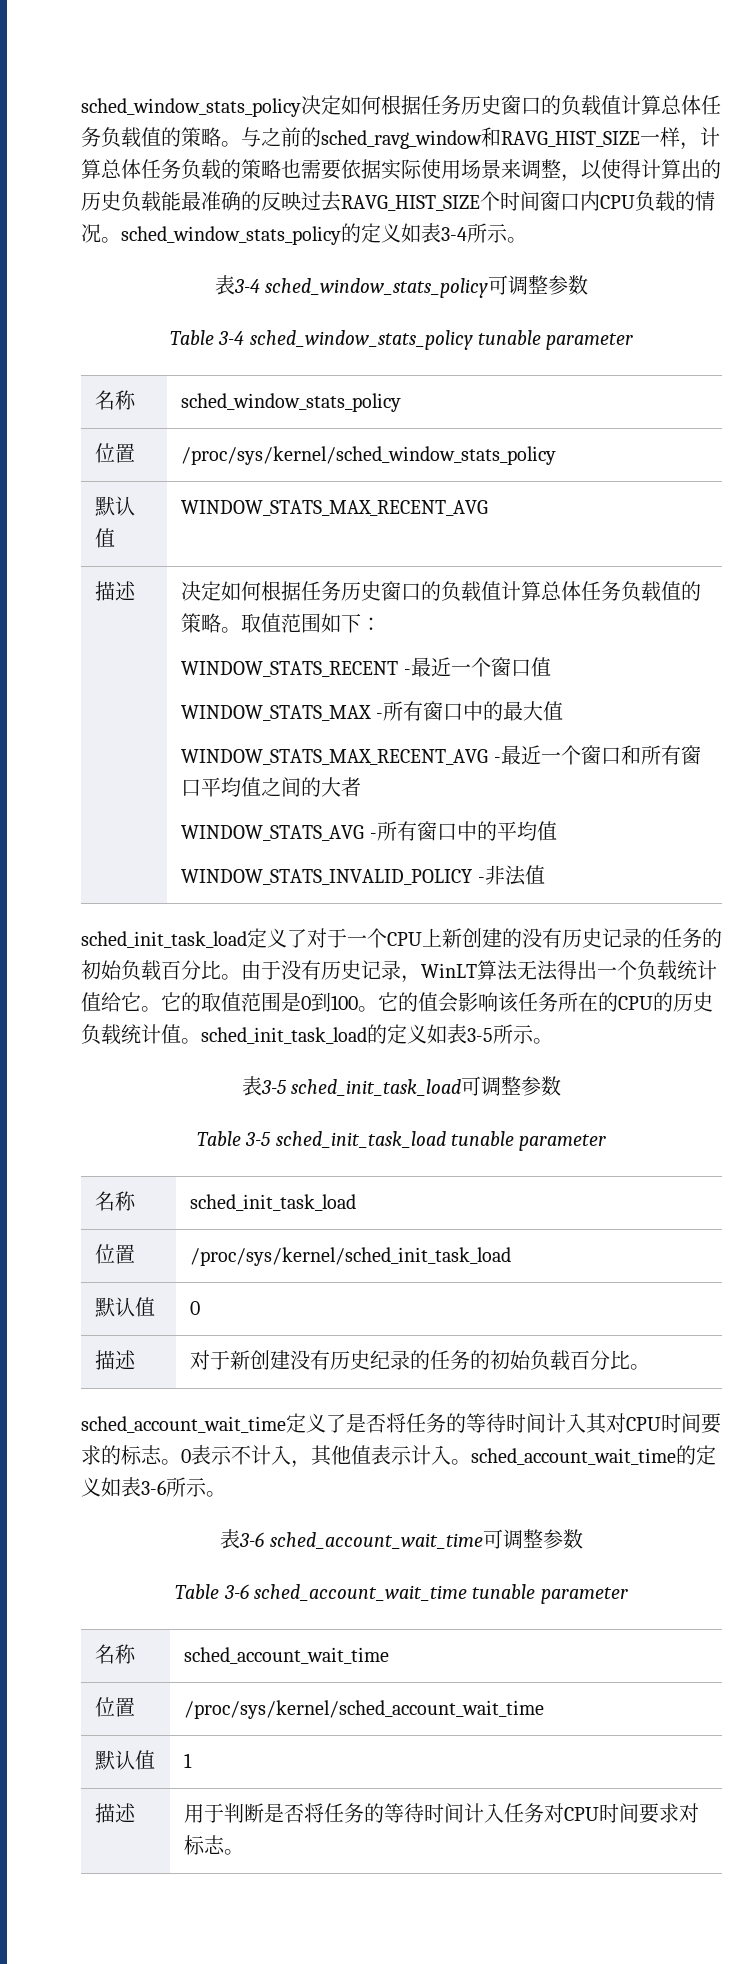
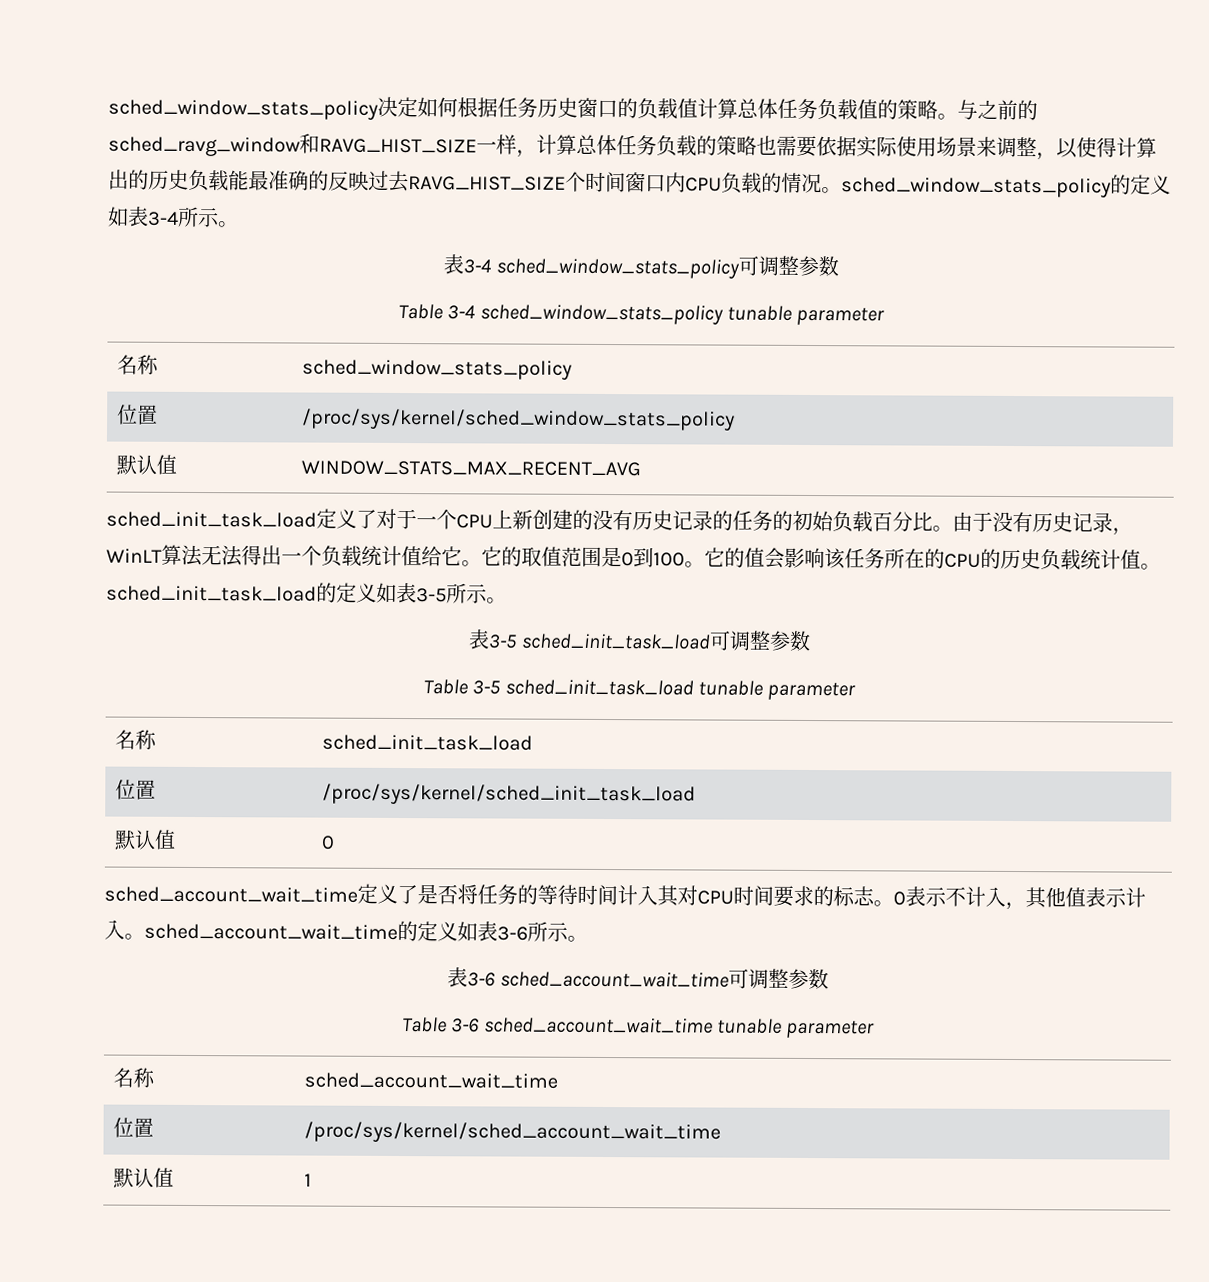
[95,581,137,601] [181,581,702,602] [181,613,382,633] [181,657,551,677] [181,701,563,721] [181,745,701,765] [181,777,362,797] [181,821,557,841] [181,865,545,886] // 描述 | 决定如何根据任务历史窗口的负载值计算总体任务负载值的策略。取值范围如下： // WINDOW_STATS_RECENT -最近一个窗口值 // WINDOW_STATS_MAX -所有窗口中的最大值 // WINDOW_STATS_MAX_RECENT_AVG -最近一个窗口和所有窗口平均值之间的大者 // WINDOW_STATS_AVG -所有窗口中的平均值 // WINDOW_STATS_INVALID_POLICY -非法值 -> (642, 468) none
[95,1350,137,1370] [190,1350,651,1371] // 描述 | 对于新创建没有历史纪录的任务的初始负载百分比。 -> (336, 842) none
[95,1803,137,1823] [184,1803,700,1824] [184,1835,245,1855] // 描述 | 用于判断是否将任务的等待时间计入任务对CPU时间要求对标志。 -> (313, 1180) none

